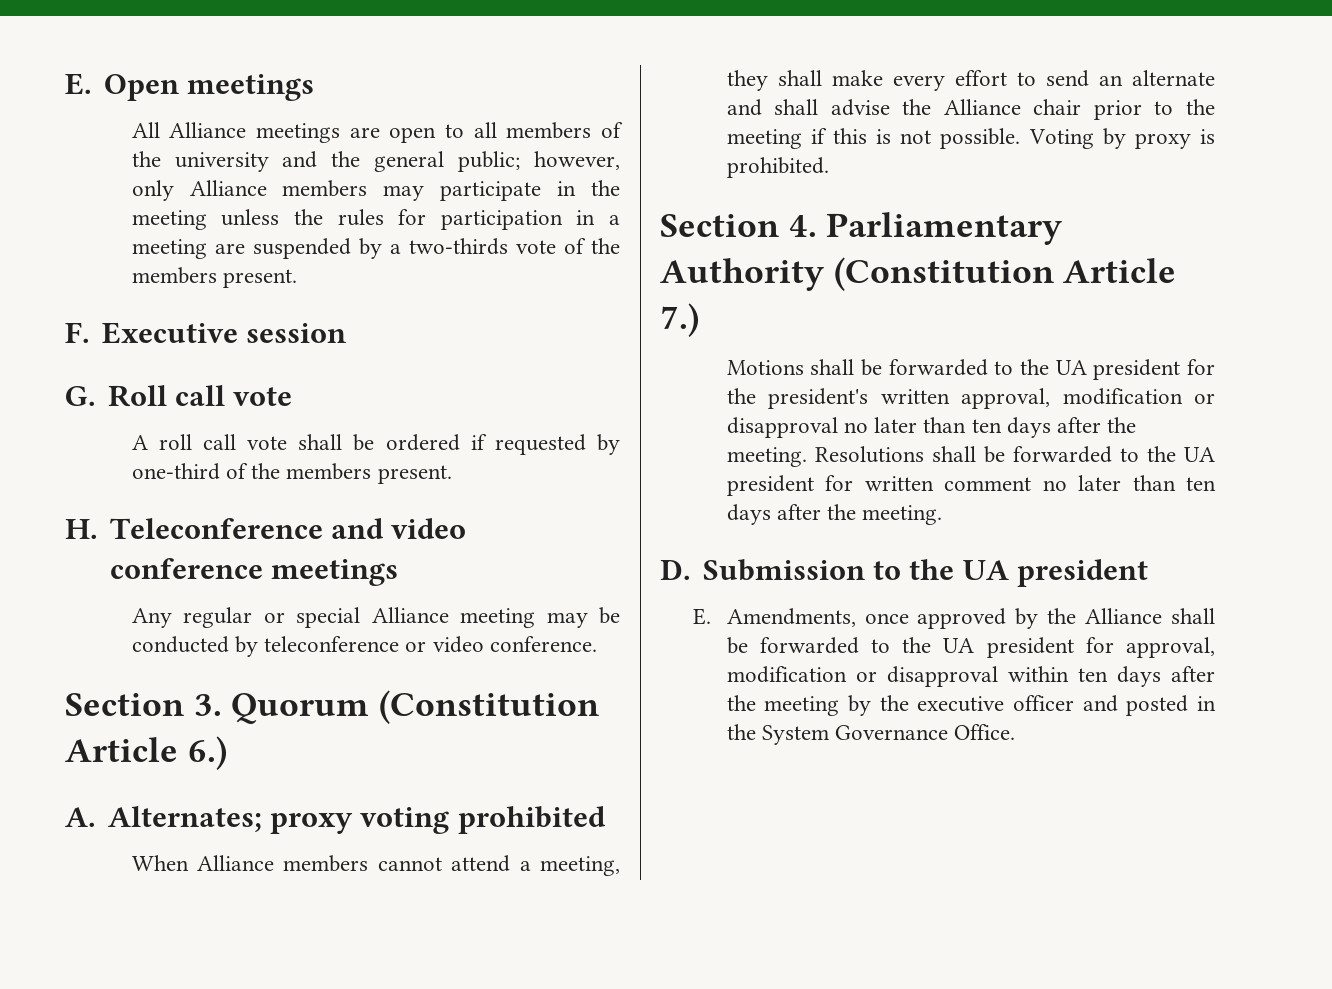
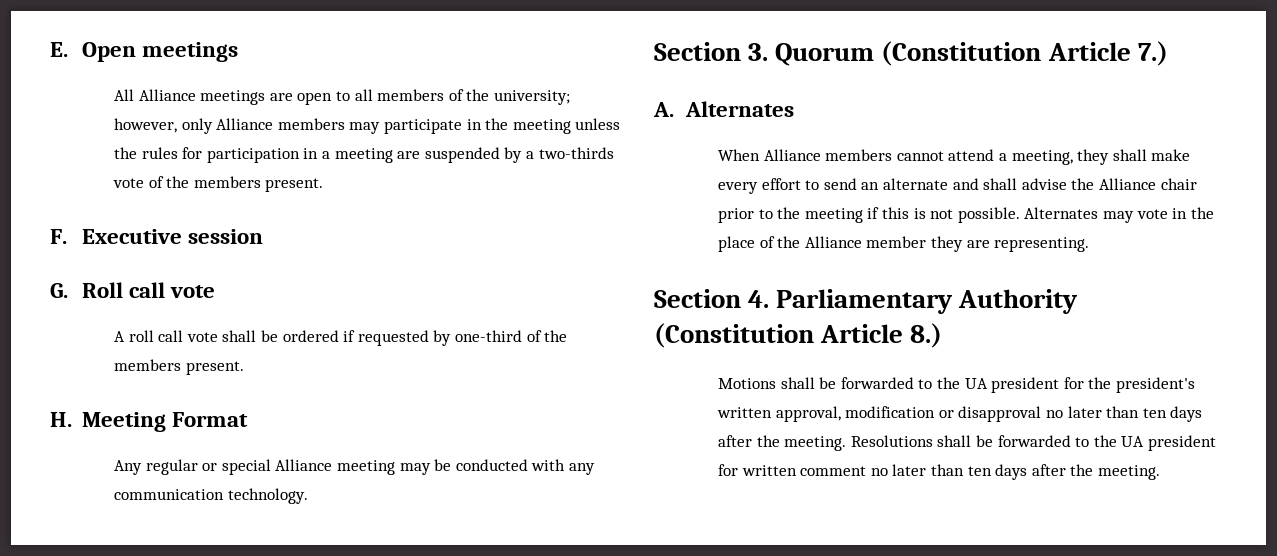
[174,151,521,172] university and the general public; -> [493,90,570,105] university;
[109,518,467,539] [109,558,398,586] Teleconference and video conference meetings -> [82,412,249,432] Meeting Format
[234,636,597,657] by teleconference or video conference. -> [531,459,595,475] [114,488,308,504] with any communication technology.
[187,736,227,770] 6.) -> [1137,41,1168,66] 7.)
[107,806,606,834] Alternates; proxy voting prohibited -> [685,101,795,117] Alternates
[1028,128,1215,149] [726,157,829,178] Voting by proxy is prohibited. -> [1024,207,1214,223] [718,236,1090,252] Alternates may vote in the place of the Alliance member they are representing.
[660,303,699,337] 7.) -> [910,323,943,348] 8.)
[660,559,1148,587] [693,608,1215,629] [726,637,1215,658] [726,666,1215,687] [726,695,1216,716] [726,724,1016,745] // D. Submission to the UA president // E. Amendments, once approved by the Alliance shall be forwarded to the UA president for approval, modification or disapproval within ten days after the meeting by the executive officer and posted in the System Governance Office. -> (1160, 472) none

